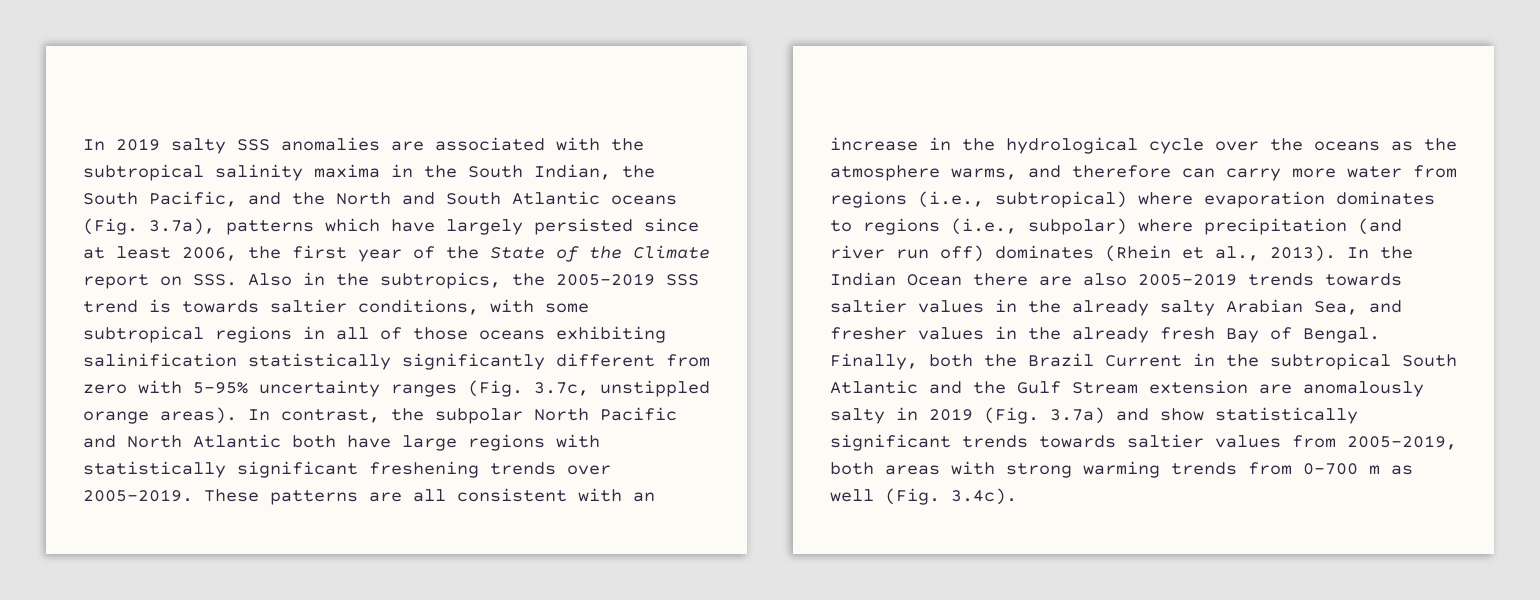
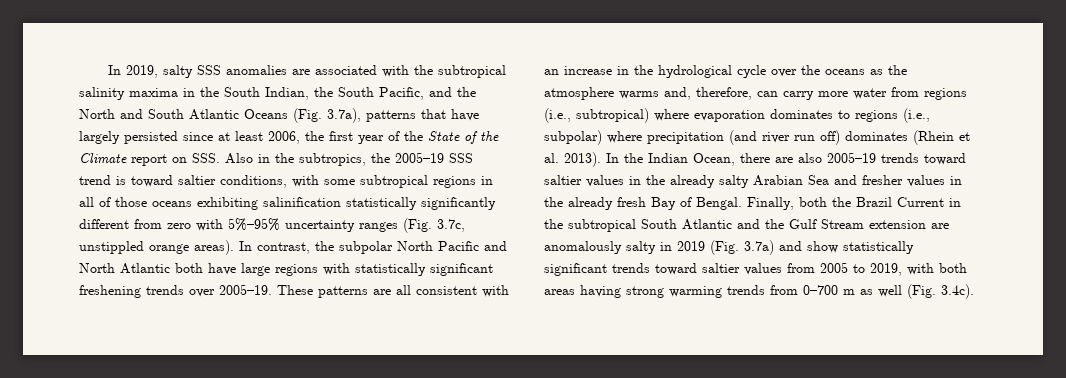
[83,138,160,151] In 2019 -> [107,65,158,78] In 2019,
[611,195,677,205] oceans -> [244,109,288,119] Oceans
[325,218,380,232] which -> [421,109,446,119] that
[556,273,655,286] 2005–2019 -> [395,152,444,163] 2005–19
[182,300,259,313] towards -> [131,175,173,187] toward
[193,382,248,394] 5-95% -> [228,218,280,231] 5%–95%
[83,489,193,502] 2005–2019. -> [219,284,272,295] 2005–19.
[951,165,1171,180] warms, and therefore -> [619,87,752,100] warms and, therefore,
[1215,246,1259,261] al., -> [544,153,559,163] al.
[907,274,962,286] Ocean -> [693,153,735,166] Ocean,
[1138,273,1402,286] 2005–2019 trends towards -> [827,152,966,165] 2005–19 trends toward
[1314,301,1358,315] Sea, -> [808,175,829,185] Sea
[1039,435,1116,448] towards -> [655,263,697,275] toward
[1347,435,1457,450] 2005–2019, -> [820,262,934,276] 2005 to 2019, with
[951,461,995,475] with -> [580,285,621,298] having

